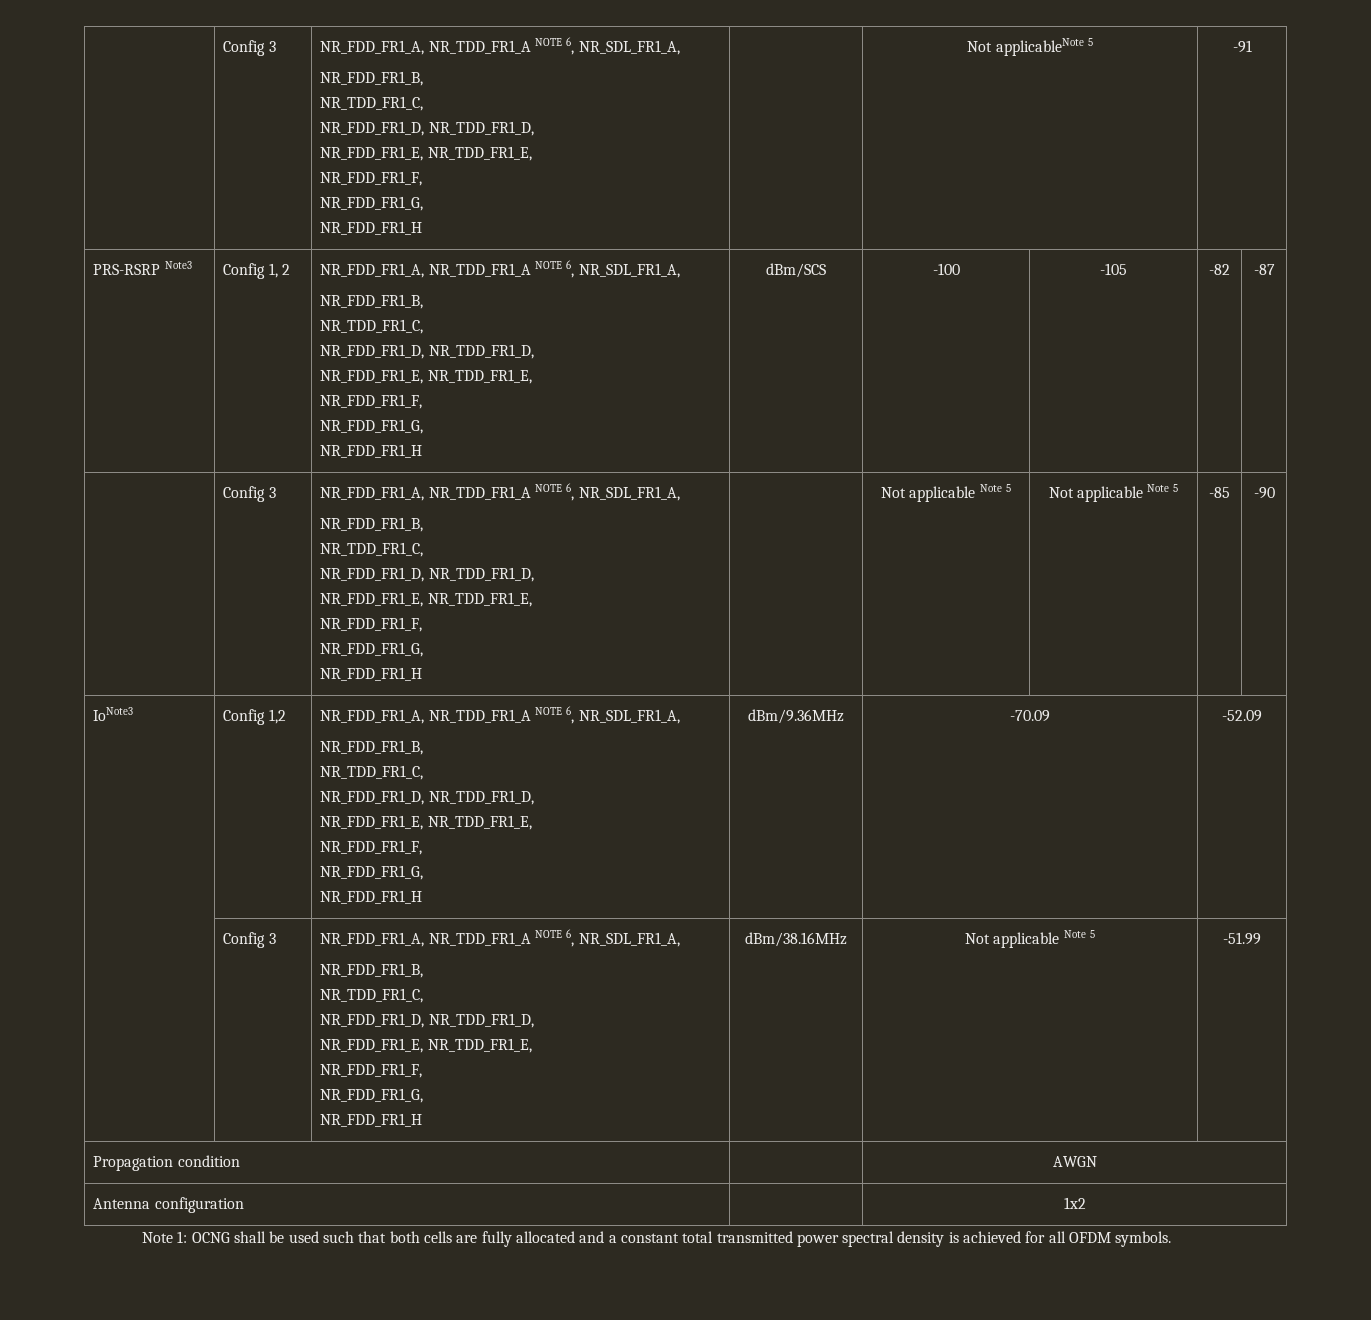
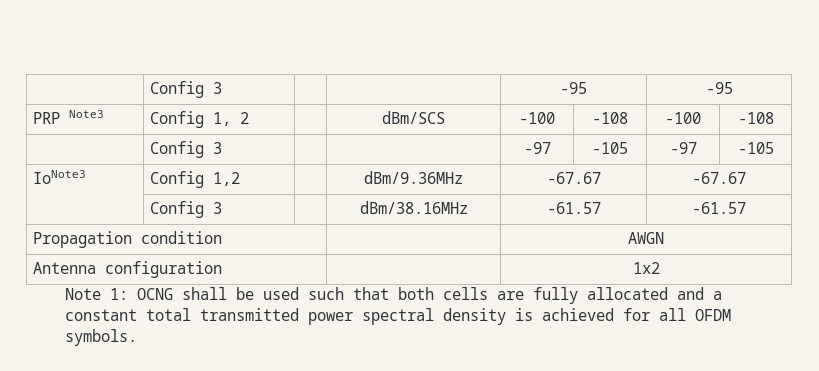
[223,40,276,56] [320,37,680,55] [320,71,424,86] [320,96,424,111] [320,121,534,136] [320,146,532,161] [320,171,423,186] [320,196,424,211] [320,221,423,235] [967,38,1093,56] [1232,40,1252,53] [93,261,192,275] [223,263,291,279] [320,260,680,278] [320,294,424,309] [320,319,424,334] [320,344,534,359] [320,369,532,384] [320,394,423,409] [320,419,424,434] [320,444,423,458] | Config 3 | NR_FDD_FR1_A, NR_TDD_FR1_A NOTE 6, NR_SDL_FR1_A, // NR_FDD_FR1_B, // NR_TDD_FR1_C, // NR_FDD_FR1_D, NR_TDD_FR1_D, // NR_FDD_FR1_E, NR_TDD_FR1_E, // NR_FDD_FR1_F, // NR_FDD_FR1_G, // NR_FDD_FR1_H | | Not applicableNote 5 | -91 // PRS-RSRP Note3 | Config 1, 2 | NR_FDD_FR1_A, NR_TDD_FR1_A NOTE 6, NR_SDL_FR1_A, // NR_FDD_FR1_B, // NR_TDD_FR1_C, // NR_FDD_FR1_D, NR_TDD_FR1_D, // NR_FDD_FR1_E, NR_TDD_FR1_E, // NR_FDD_FR1_F, // NR_FDD_FR1_G, // NR_FDD_FR1_H -> [150,81,223,98] [560,82,587,94] [705,82,733,94] [33,110,105,124] [150,111,250,128] | Config 3 | | | -95 | -95 // PRP Note3 | Config 1, 2 |
[1100,263,1127,275] [1209,264,1230,275] [1253,264,1275,275] [223,486,276,502] [320,483,680,501] [320,517,424,532] [320,542,424,557] [320,567,534,582] [320,592,532,607] [320,617,423,632] [320,642,424,657] [320,667,423,681] [881,484,1011,502] [1048,484,1179,502] [1209,487,1230,498] [1253,487,1275,499] [93,707,134,721] [223,709,286,725] [320,706,680,724] [320,740,424,755] [320,765,424,780] [320,790,534,805] [320,815,532,830] [320,840,423,855] [320,865,424,880] [320,890,423,904] -105 | -82 | -87 // | Config 3 | NR_FDD_FR1_A, NR_TDD_FR1_A NOTE 6, NR_SDL_FR1_A, // NR_FDD_FR1_B, // NR_TDD_FR1_C, // NR_FDD_FR1_D, NR_TDD_FR1_D, // NR_FDD_FR1_E, NR_TDD_FR1_E, // NR_FDD_FR1_F, // NR_FDD_FR1_G, // NR_FDD_FR1_H | | Not applicable Note 5 | Not applicable Note 5 | -85 | -90 // IoNote3 | Config 1,2 | NR_FDD_FR1_A, NR_TDD_FR1_A NOTE 6, NR_SDL_FR1_A, // NR_FDD_FR1_B, // NR_TDD_FR1_C, // NR_FDD_FR1_D, NR_TDD_FR1_D, // NR_FDD_FR1_E, NR_TDD_FR1_E, // NR_FDD_FR1_F, // NR_FDD_FR1_G, // NR_FDD_FR1_H -> [592,112,628,124] [665,112,701,124] [737,112,774,124] [150,141,223,158] [523,142,551,154] [592,142,628,154] [669,142,697,154] [737,142,774,154] [33,170,87,184] [150,171,241,188] -108 | -100 | -108 // | Config 3 | | | -97 | -105 | -97 | -105 // IoNote3 | Config 1,2 |
[1010,710,1050,722] [1222,710,1262,722] [223,932,276,948] [320,929,680,947] [320,963,424,978] [320,988,424,1003] [320,1013,534,1028] [320,1038,532,1053] [320,1063,423,1078] [320,1088,424,1103] [320,1113,423,1127] [745,932,847,947] [965,930,1095,948] [1223,932,1261,945] -70.09 | -52.09 // | Config 3 | NR_FDD_FR1_A, NR_TDD_FR1_A NOTE 6, NR_SDL_FR1_A, // NR_FDD_FR1_B, // NR_TDD_FR1_C, // NR_FDD_FR1_D, NR_TDD_FR1_D, // NR_FDD_FR1_E, NR_TDD_FR1_E, // NR_FDD_FR1_F, // NR_FDD_FR1_G, // NR_FDD_FR1_H | dBm/38.16MHz | Not applicable Note 5 | -51.99 -> [546,172,601,184] [692,172,746,184] [150,201,223,218] [359,201,468,214] [546,202,601,214] [692,202,746,214] -67.67 | -67.67 // | Config 3 | | dBm/38.16MHz | -61.57 | -61.57

